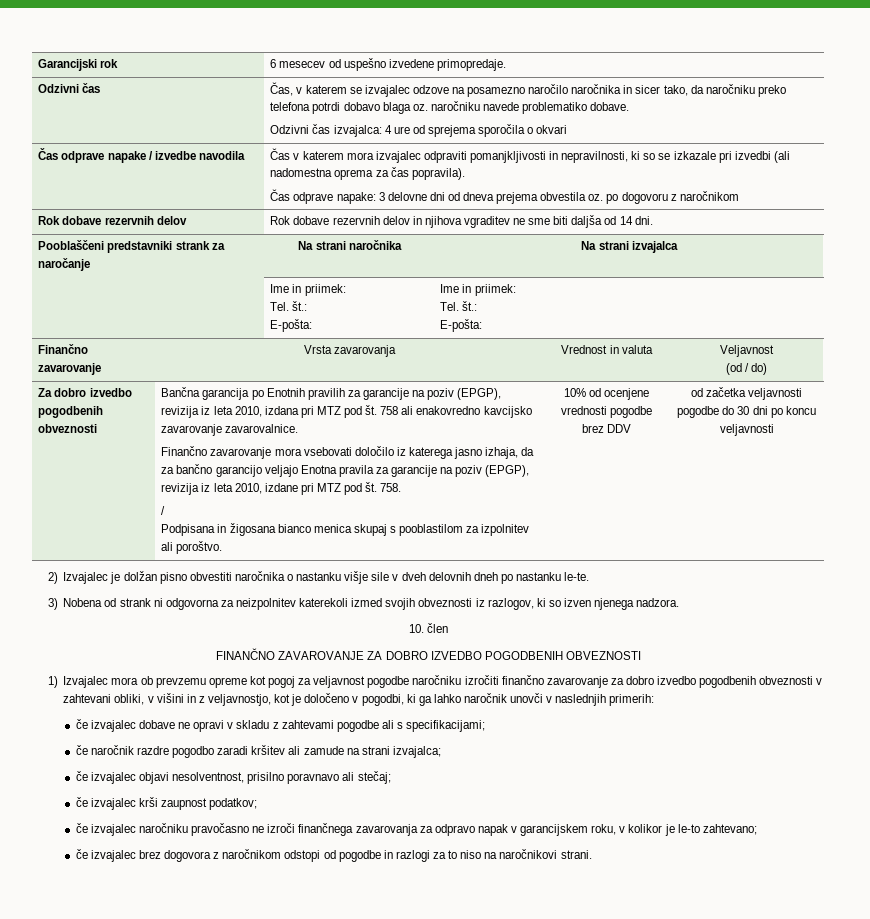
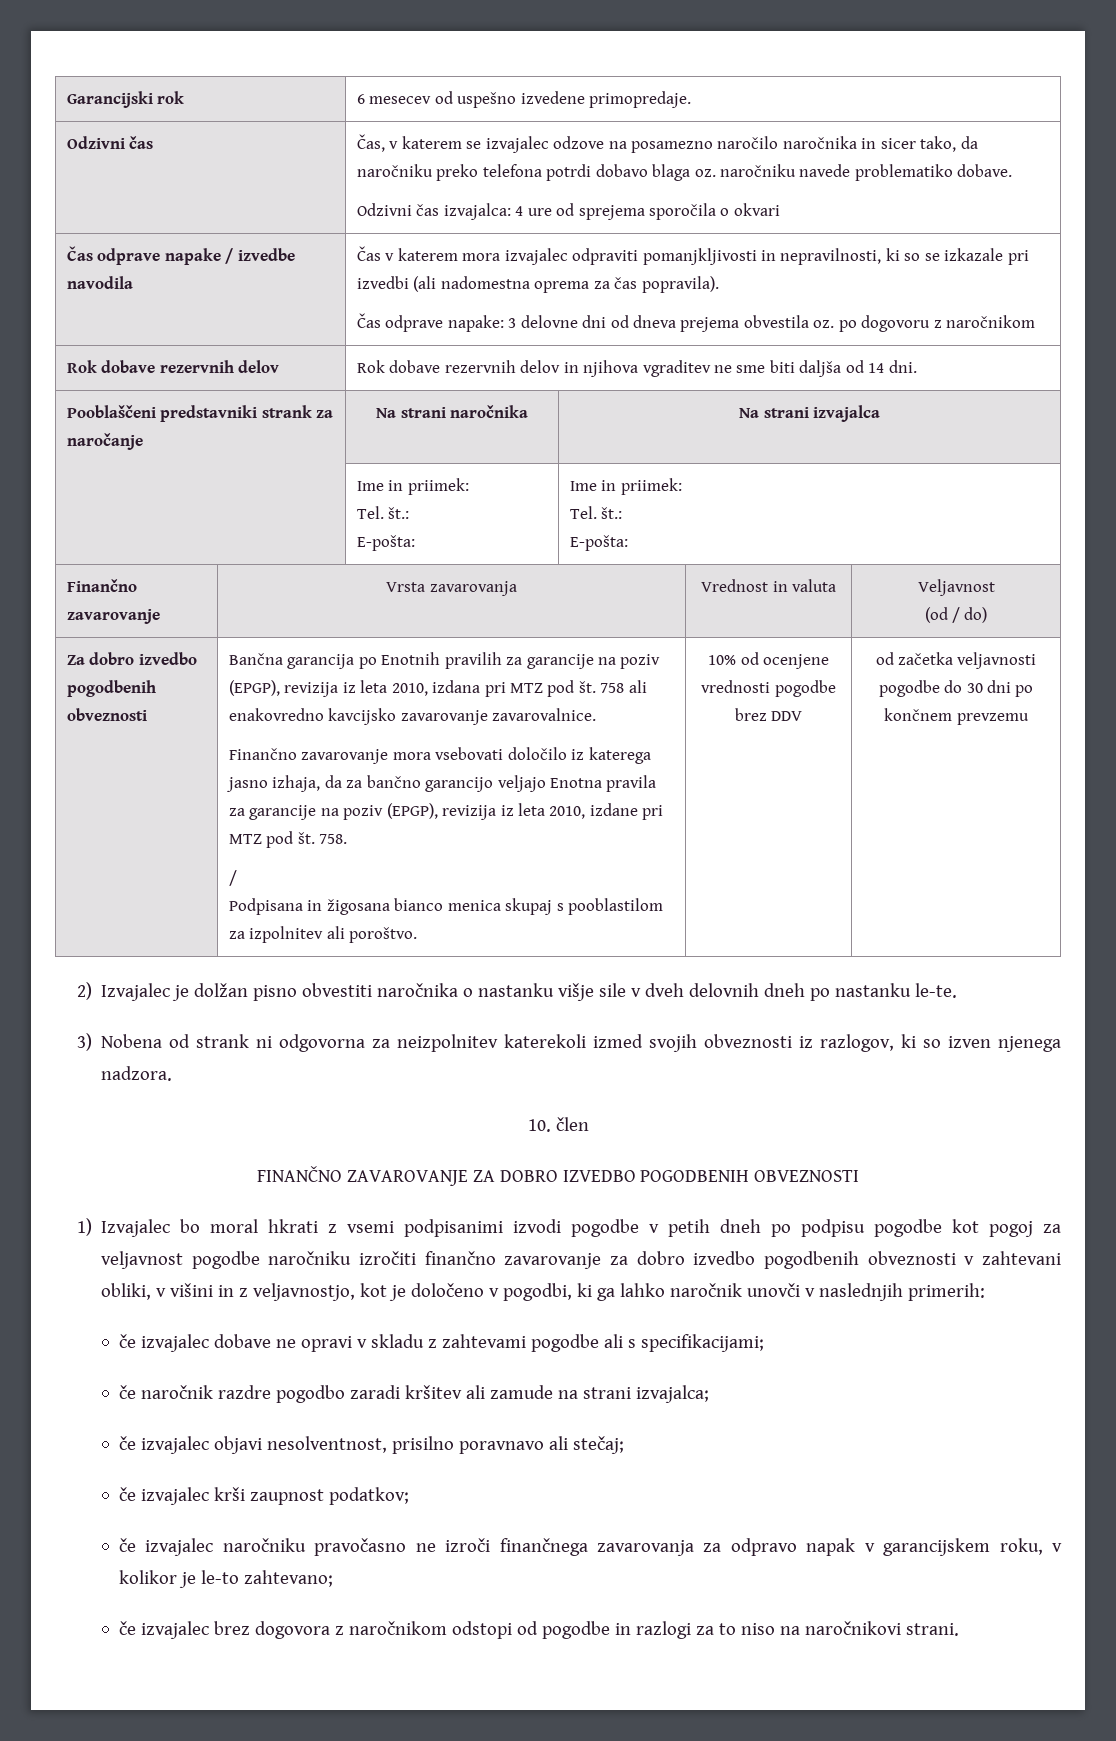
[785,406,816,415] [719,424,774,436] koncu veljavnosti -> [884,708,1029,725] končnem prevzemu
[111,676,247,688] mora ob prevzemu opreme -> [180,1219,943,1237] bo moral hkrati z vsemi podpisanimi izvodi pogodbe v petih dneh po podpisu pogodbe

